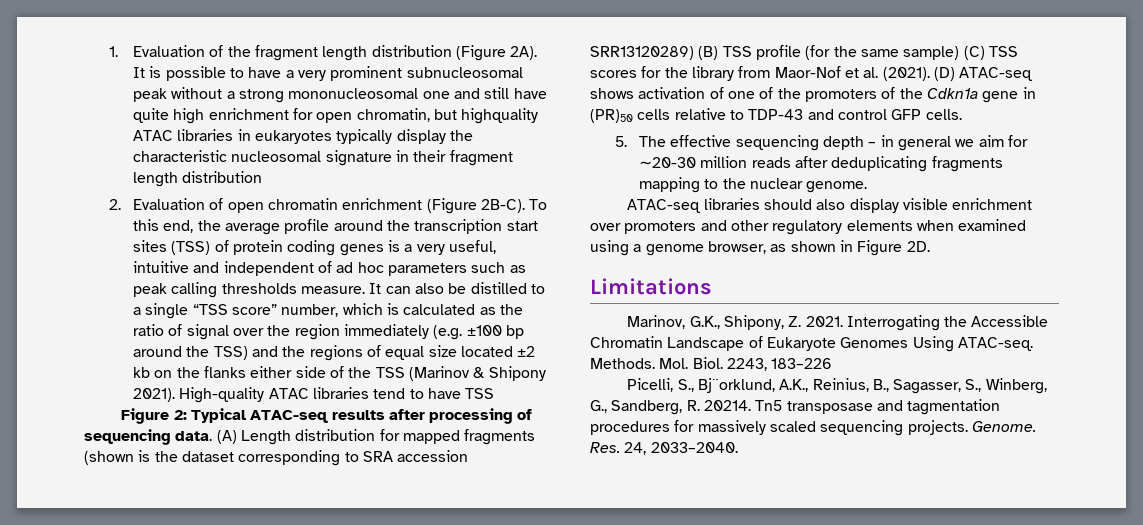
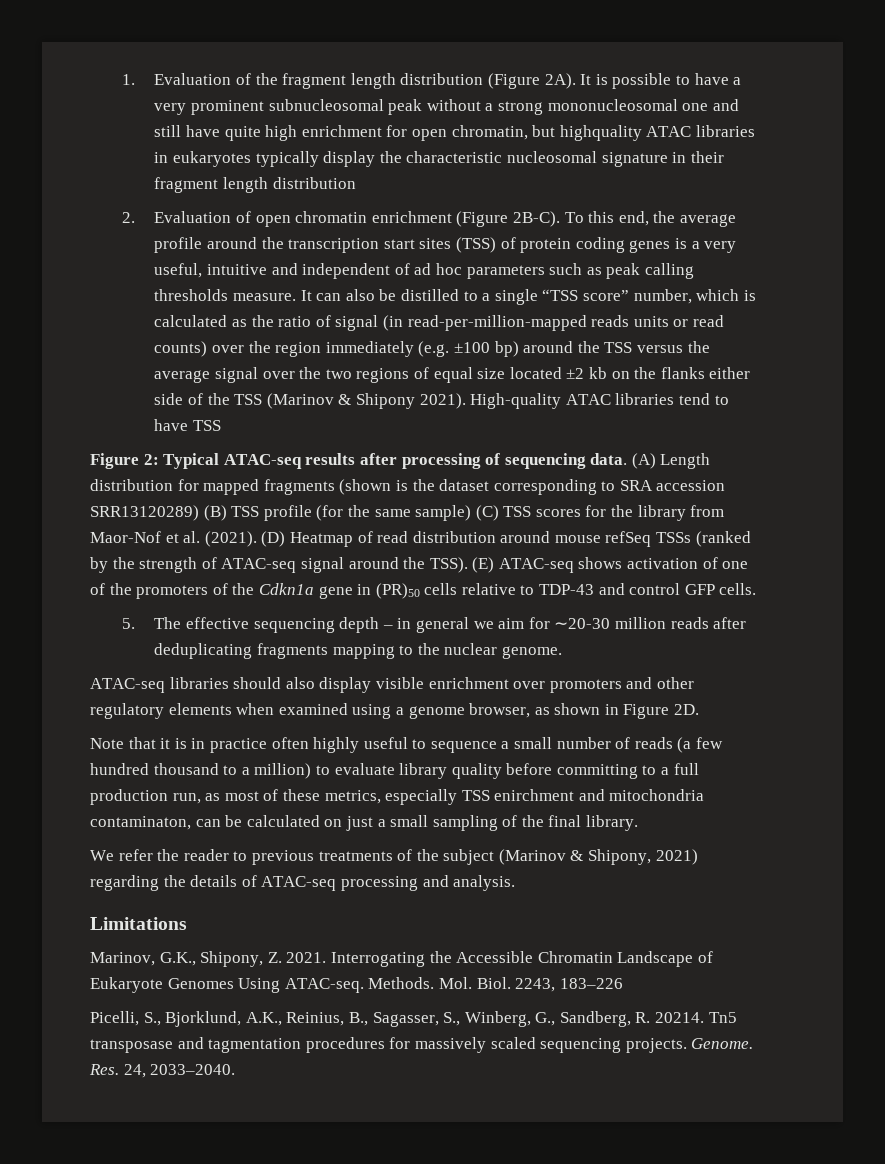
(229, 332) none -> [382,315,724,331] [154,341,208,357] (in read-per-million-mapped reads units or read counts)
[505,325,524,339] [133,346,306,360] bp around the TSS) and the -> [494,341,710,357] [154,367,352,383] bp) around the TSS versus the average signal over the two
(955, 74) none -> [289,531,751,547] [90,557,495,573] Heatmap of read distribution around mouse refSeq TSSs (ranked by the strength of ATAC-seq signal around the TSS). (E)
(930, 246) none -> [90,737,724,753] [90,763,699,779] [90,789,705,805] [90,815,639,831] [90,849,698,865] [90,875,516,891] // Note that it is in practice often highly useful to sequence a small number of reads (a few hundred thousand to a million) to evaluate library quality before committing to a full production run, as most of these metrics, especially TSS enirchment and mitochondria contaminaton, can be calculated on just a small sampling of the final library. // We refer the reader to previous treatments of the subject (Marinov & Shipony, 2021) regarding the details of ATAC-seq processing and analysis.
[697,378,775,393] Bj¨orklund, -> [165,1011,242,1027] Bjorklund,

